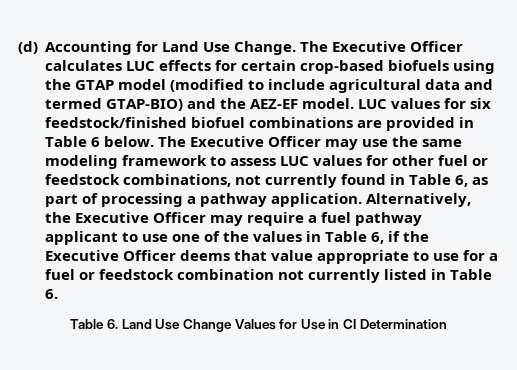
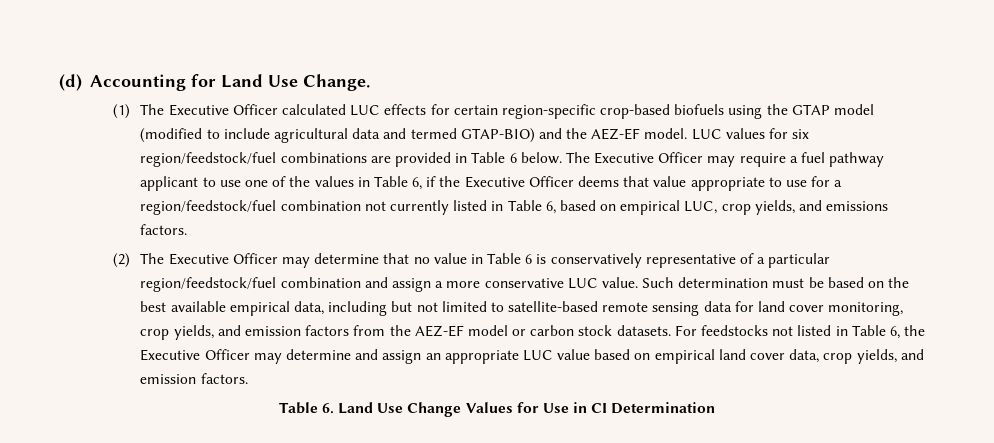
[300,41,464,52] [44,60,122,71] The Executive Officer calculates -> [113,104,346,119] // (1) The Executive Officer calculated
(296, 65) none -> [501,104,596,119] region-specific
[44,117,245,128] feedstock/finished biofuel -> [140,152,277,167] region/feedstock/fuel
[362,136,463,147] [44,155,489,169] [44,174,489,188] [44,193,472,207] [44,212,243,226] use the same modeling framework to assess LUC values for other fuel or feedstock combinations, not currently found in Table 6, as part of processing a pathway application. Alternatively, the Executive Officer may -> (736, 161) none
[44,269,174,280] fuel or feedstock -> [140,200,277,215] region/feedstock/fuel
[44,289,58,299] 6. -> [545,200,889,215] [140,224,188,235] [113,253,831,268] [140,277,910,292] [140,301,904,316] [140,325,926,340] [140,349,924,364] [140,373,248,384] 6, based on empirical LUC, crop yields, and emissions factors. // (2) The Executive Officer may determine that no value in Table 6 is conservatively representative of a particular region/feedstock/fuel combination and assign a more conservative LUC value. Such determination must be based on the best available empirical data, including but not limited to satellite-based remote sensing data for land cover monitoring, crop yields, and emission factors from the AEZ-EF model or carbon stock datasets. For feedstocks not listed in Table 6, the Executive Officer may determine and assign an appropriate LUC value based on empirical land cover data, crop yields, and emission factors.

